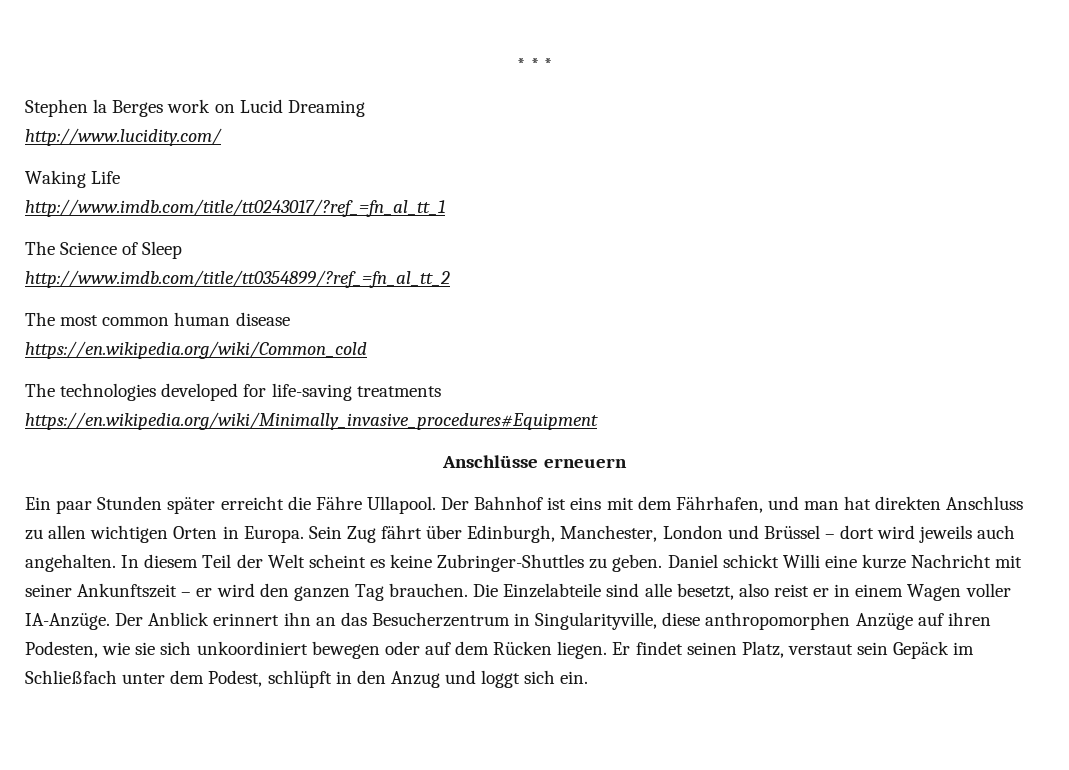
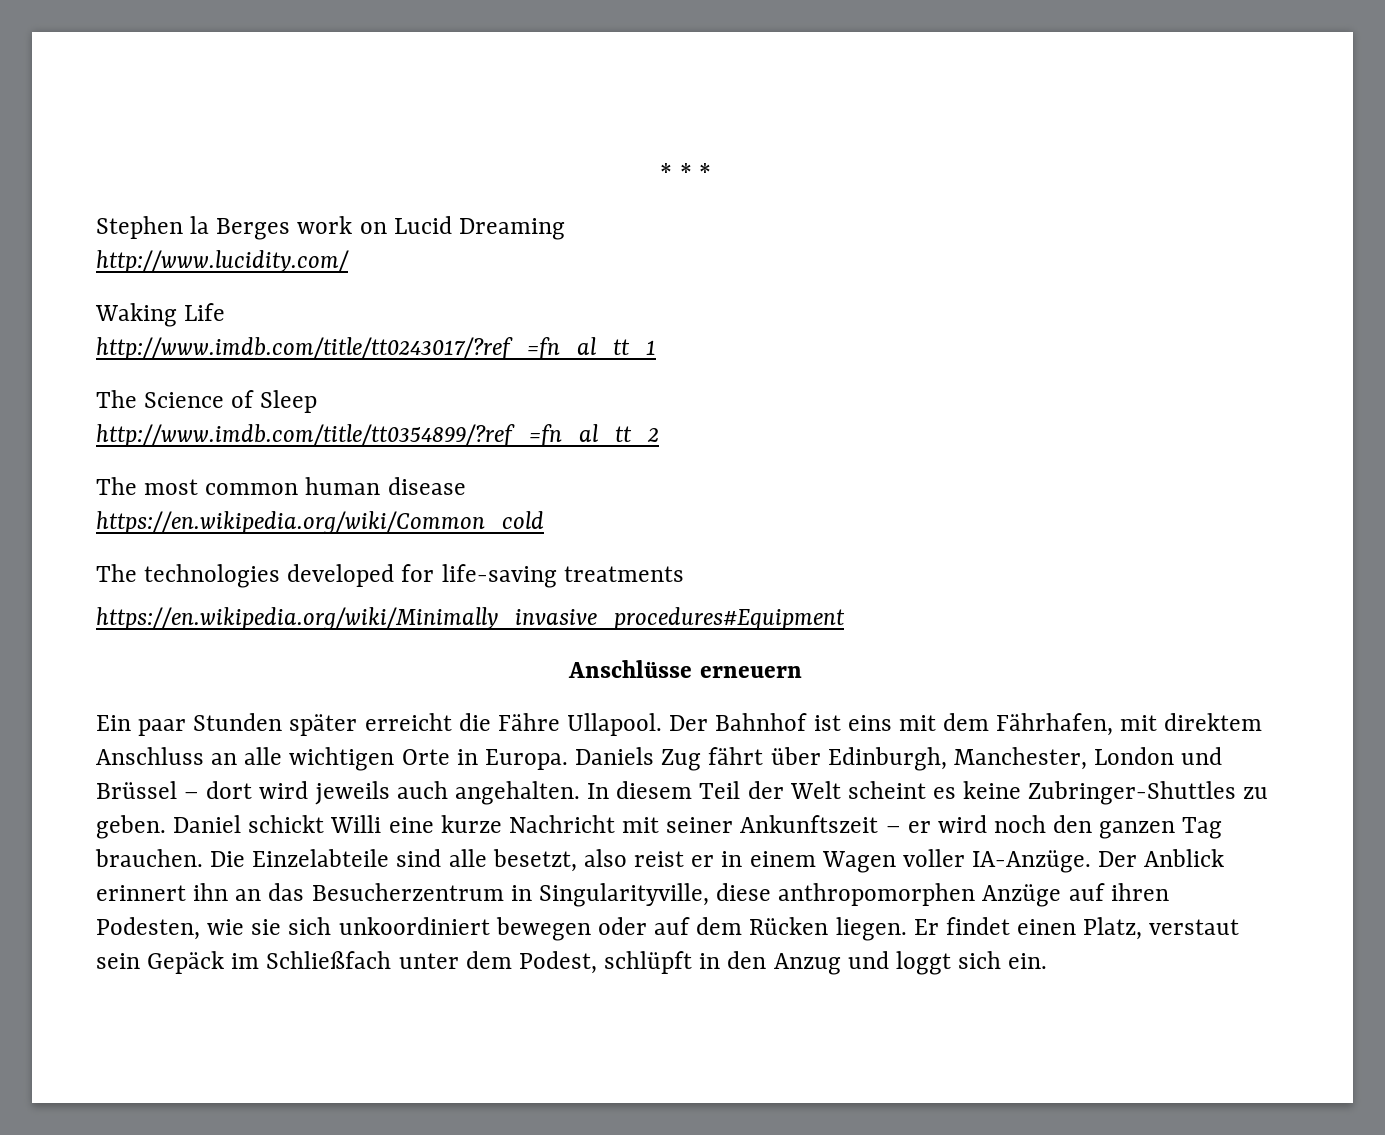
[767,496,1024,510] [25,525,218,543] und man hat direkten Anschluss zu allen wichtigen Orten -> [1120,713,1263,731] [96,747,450,771] mit direktem Anschluss an alle wichtigen Orte
[308,526,342,539] Sein -> [575,747,655,765] Daniels
(255, 590) none -> [994,815,1047,833] noch
[686,642,737,655] seinen -> [1017,919,1077,935] einen

